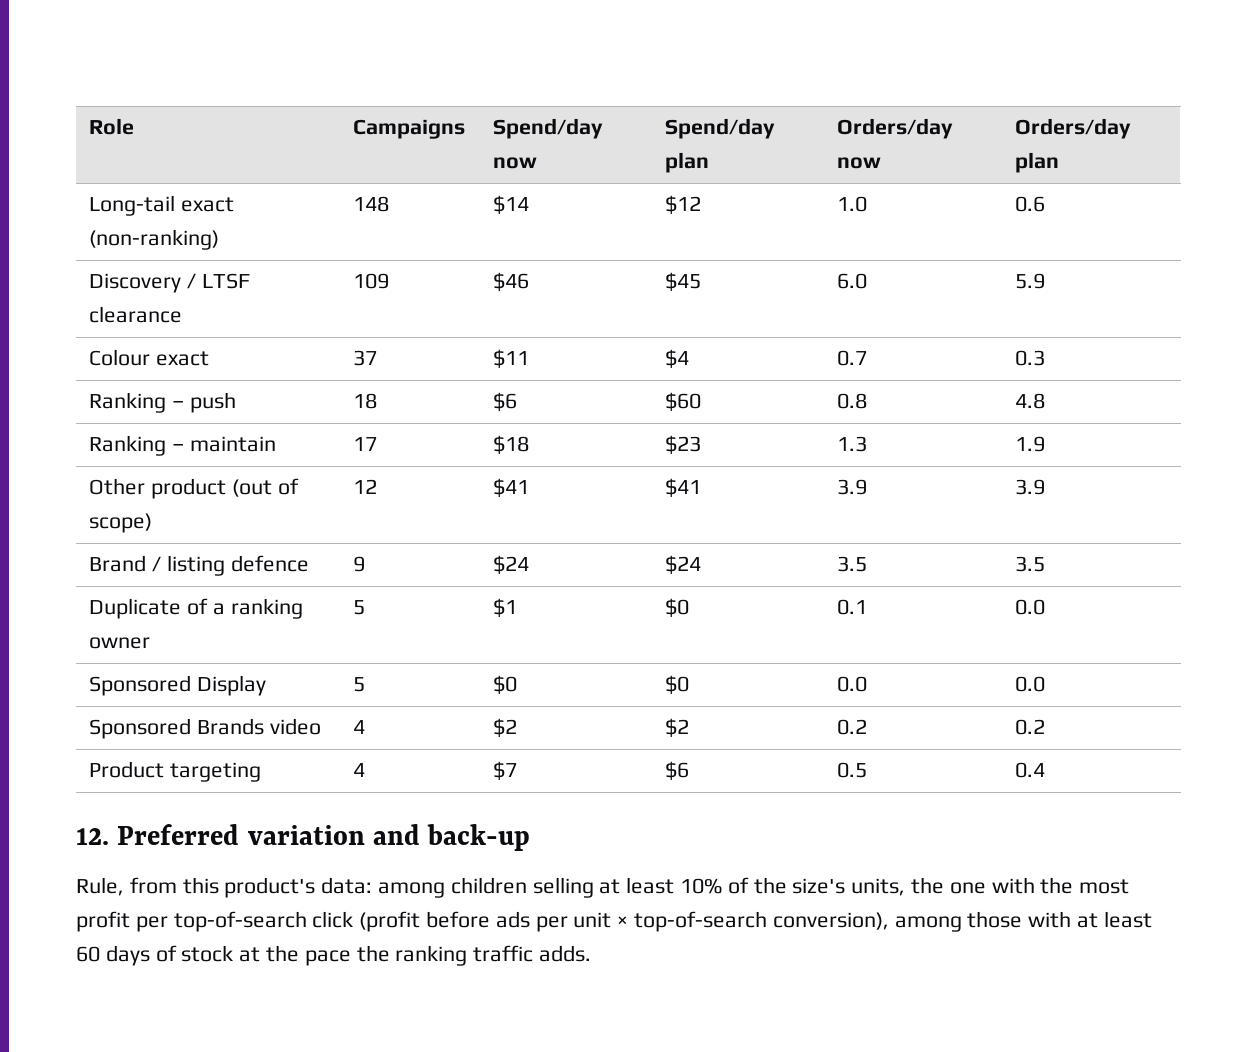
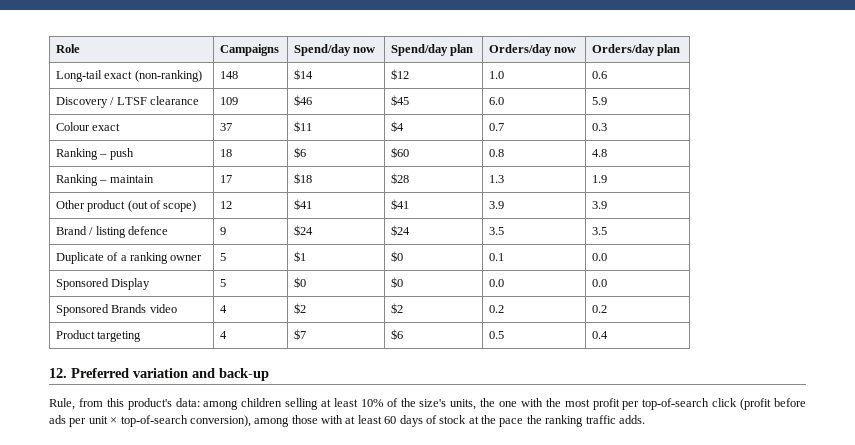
[665,435,702,455] $23 -> [390,173,409,184] $28

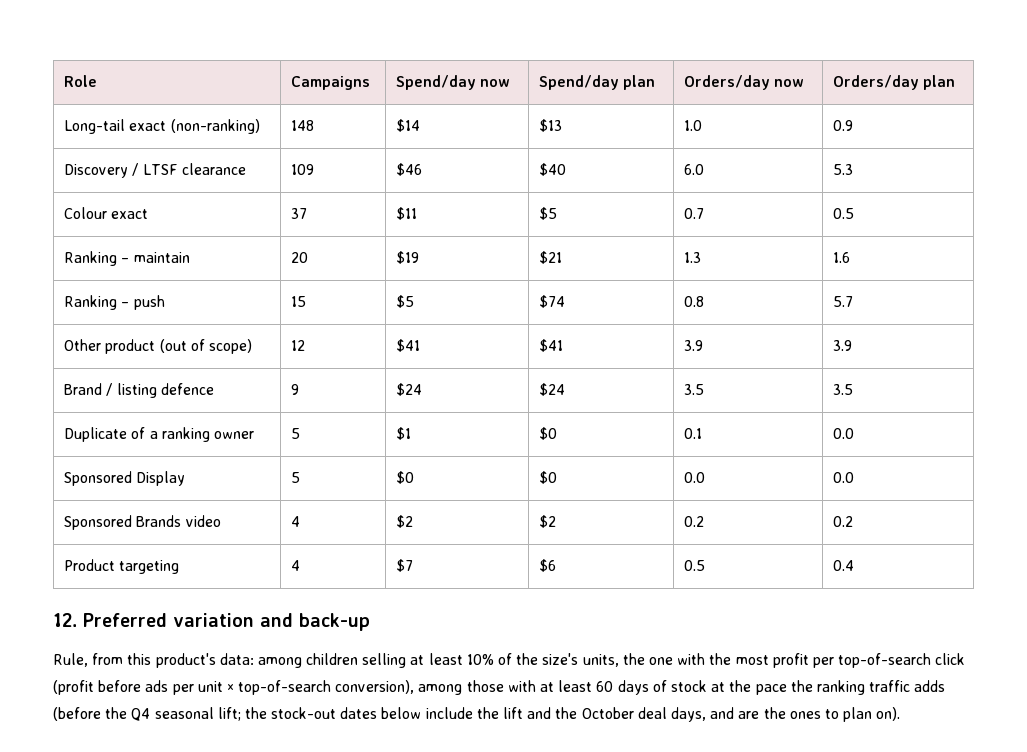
[390,69,409,80] $12 -> [539,119,563,132] $13
[591,71,607,79] 0.6 -> [833,120,854,131] 0.9
[390,95,409,106] $45 -> [539,163,567,176] $40
[591,97,607,105] 5.9 -> [833,164,854,175] 5.3
[390,121,404,132] $4 -> [539,207,558,220] $5
[591,123,607,131] [55,148,134,160] [219,149,232,157] [293,147,306,158] [390,147,409,158] [488,149,504,157] [591,149,607,157] [55,174,154,186] [219,175,232,183] [293,173,312,184] [390,173,409,184] [488,175,504,183] [591,175,607,183] 0.3 // Ranking – push | 18 | $6 | $60 | 0.8 | 4.8 // Ranking – maintain | 17 | $18 | $28 | 1.3 | 1.9 -> [833,208,855,219] [64,251,190,266] [291,252,309,263] [396,251,420,264] [539,251,563,264] [684,252,702,263] [833,252,851,263] [64,295,165,310] [291,296,307,307] [396,295,415,308] [539,295,566,308] [684,296,705,307] [833,296,854,307] 0.5 // Ranking – maintain | 20 | $19 | $21 | 1.3 | 1.6 // Ranking – push | 15 | $5 | $74 | 0.8 | 5.7
[618,415,645,424] adds. -> [914,680,946,692] [53,707,901,722] adds (before the Q4 seasonal lift; the stock-out dates below include the lift and the October deal days, and are the ones to plan on).

